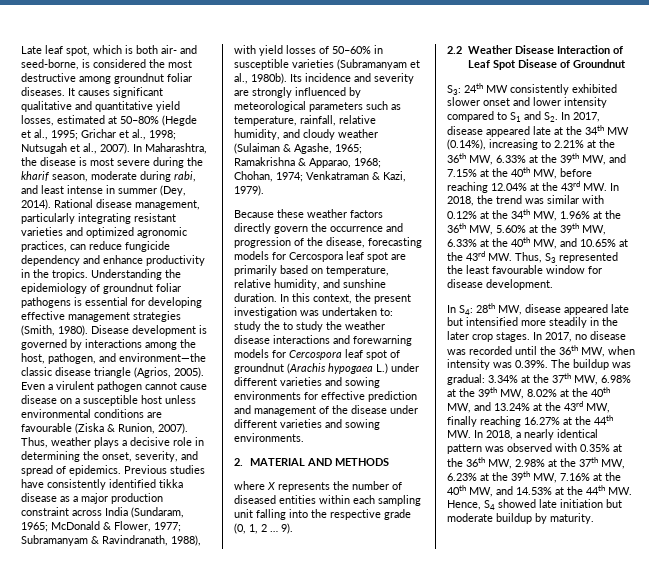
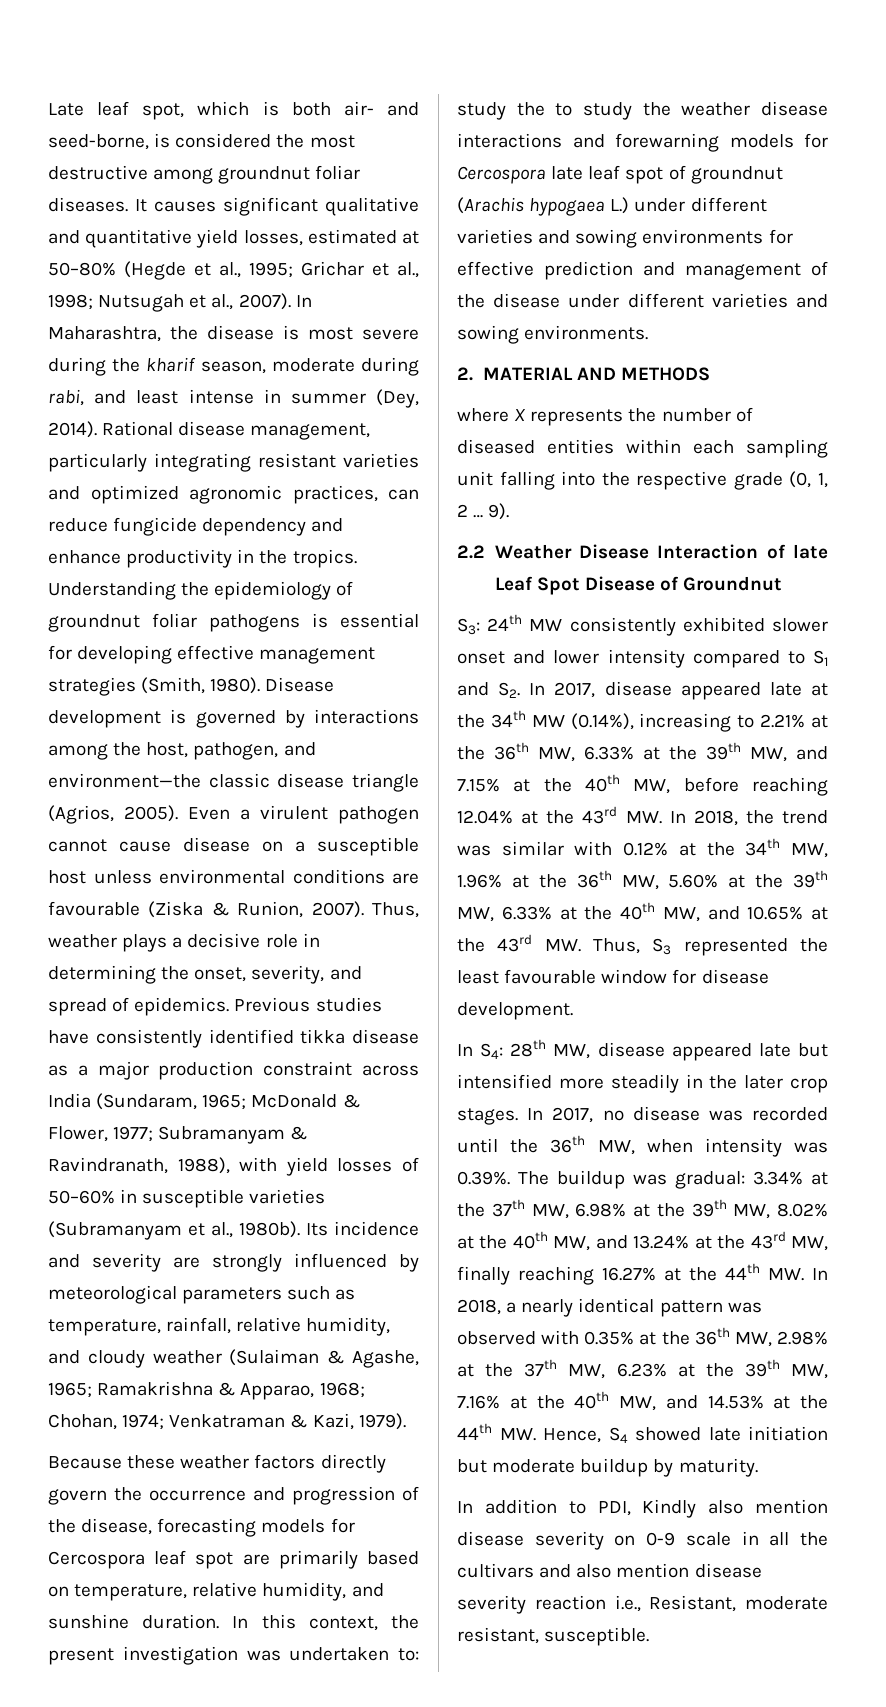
(342, 355) none -> [551,166,584,180] late
(623, 50) none -> [793,544,828,559] late
(594, 518) none -> [457,1499,828,1518] [457,1531,828,1550] [457,1563,762,1578] [457,1595,828,1614] [457,1627,650,1646] // In addition to PDI, Kindly also mention disease severity on 0-9 scale in all the cultivars and also mention disease severity reaction i.e., Resistant, moderate resistant, susceptible.

